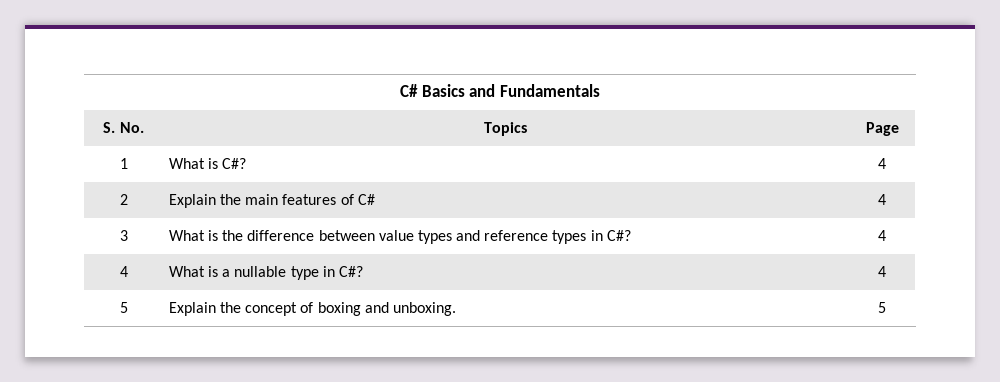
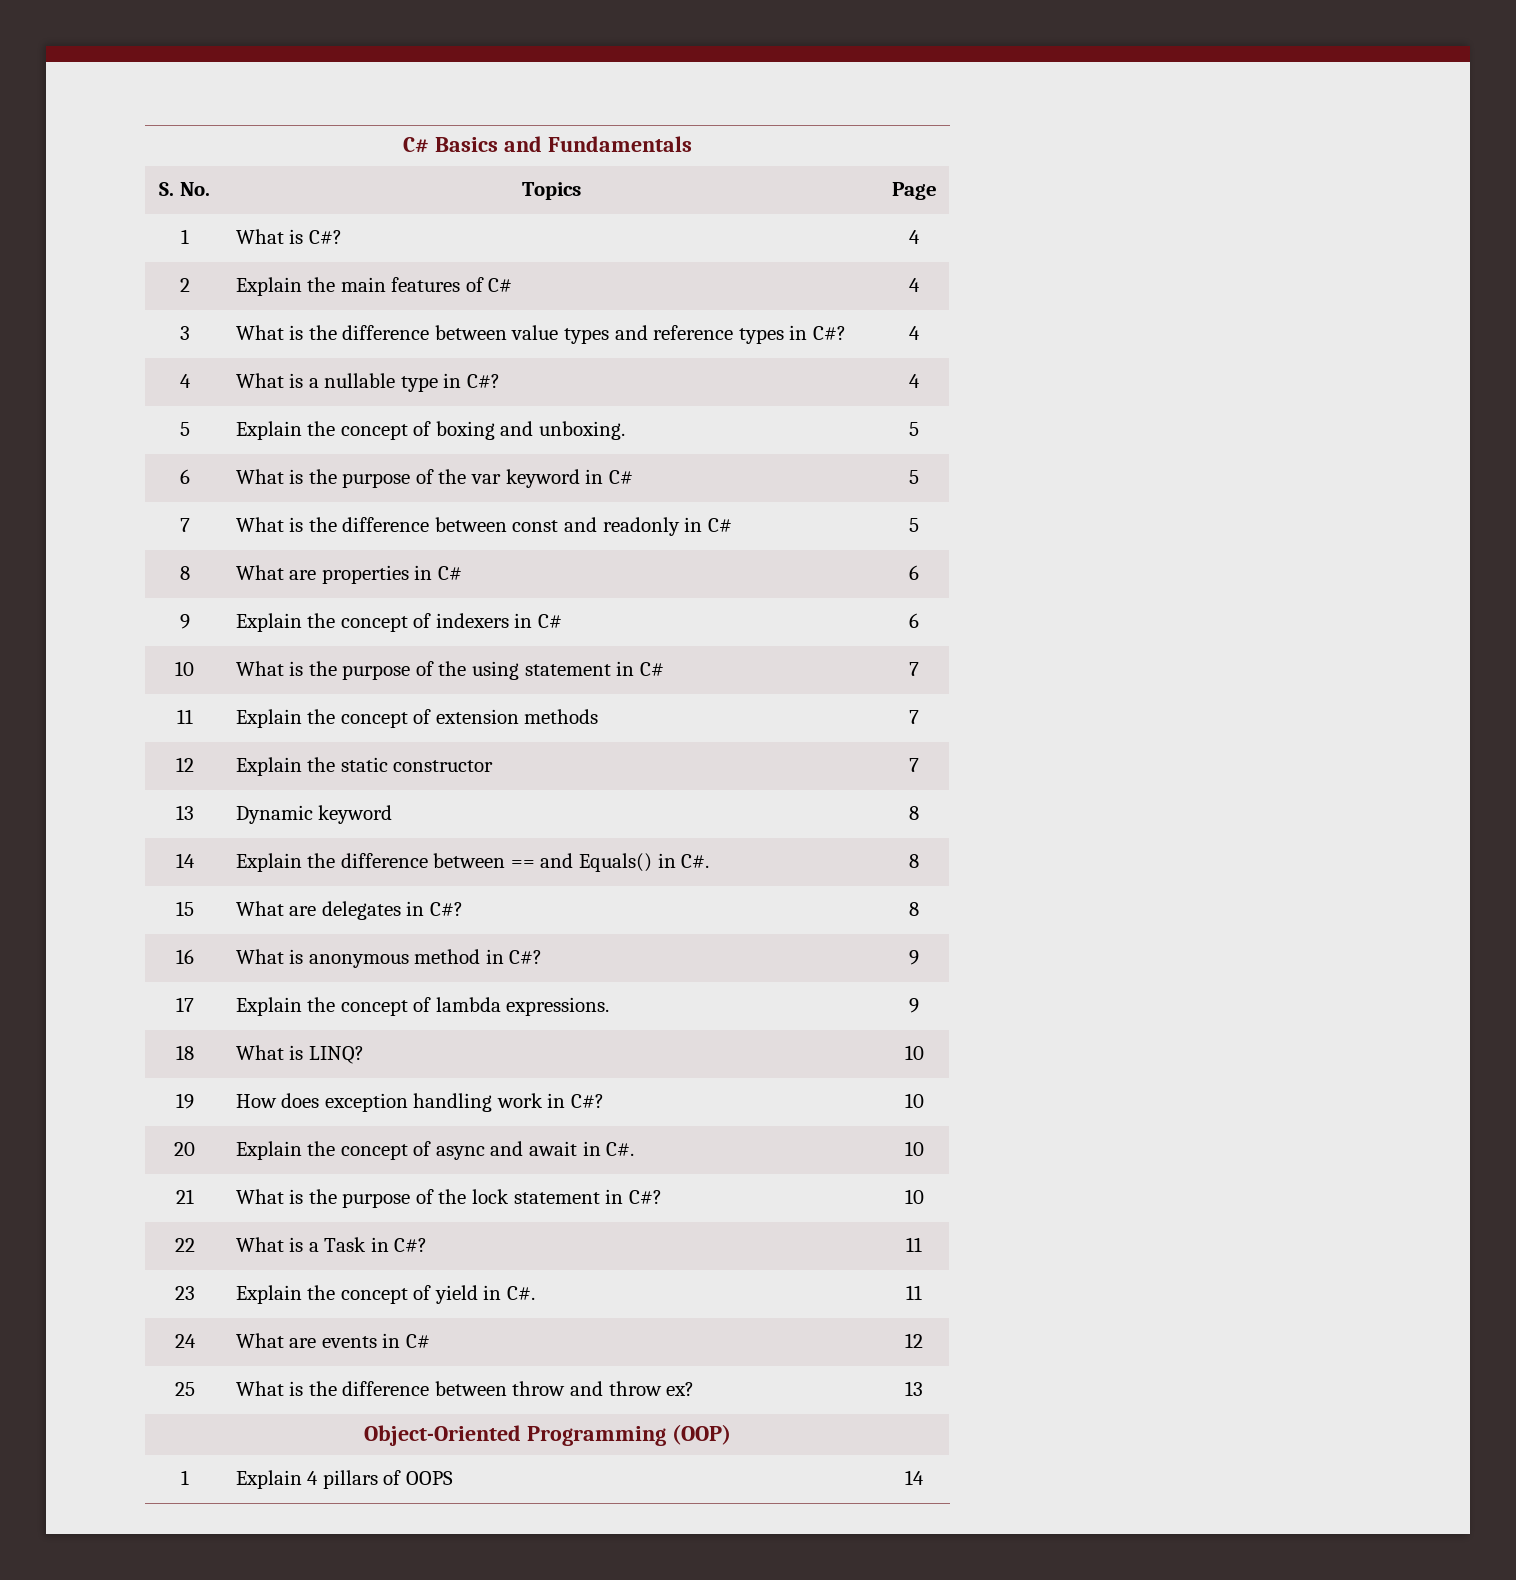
(886, 307) none -> [179,469,190,484] [235,469,633,488] [909,470,919,484] [179,518,190,532] [235,517,732,536] [909,518,919,532] [179,566,190,580] [235,565,462,584] [909,565,919,580] [179,614,190,629] [235,613,562,632] [909,613,919,628] [175,661,194,676] [235,661,664,680] [909,662,919,676] [176,709,193,724] [235,709,599,728] [909,710,919,724] [175,757,194,772] [235,757,494,776] [909,758,919,772] [175,805,194,820] [235,805,393,824] [909,806,919,820] [175,853,195,868] [235,853,710,872] [909,854,919,868] [175,901,194,916] [235,901,463,920] [909,902,919,916] [175,949,194,964] [235,949,543,968] [909,950,919,965] [175,997,194,1012] [235,997,610,1016] [909,998,919,1013] [175,1045,194,1060] [235,1045,364,1064] [904,1045,924,1060] [175,1093,194,1109] [235,1093,604,1112] [904,1093,924,1108] [174,1142,195,1156] [235,1141,635,1160] [904,1141,924,1156] [175,1189,194,1204] [235,1189,662,1208] [904,1189,924,1204] [174,1238,195,1252] [235,1237,428,1252] [906,1237,922,1252] [174,1286,195,1300] [235,1285,535,1304] [906,1285,922,1300] [174,1334,196,1348] [235,1333,430,1348] [905,1333,923,1348] [174,1382,195,1396] [235,1381,695,1396] [905,1381,923,1396] [364,1424,731,1446] [180,1470,189,1485] [235,1470,453,1489] [905,1470,924,1485] // 6 | What is the purpose of the var keyword in C# | 5 // 7 | What is the difference between const and readonly in C# | 5 // 8 | What are properties in C# | 6 // 9 | Explain the concept of indexers in C# | 6 // 10 | What is the purpose of the using statement in C# | 7 // 11 | Explain the concept of extension methods | 7 // 12 | Explain the static constructor | 7 // 13 | Dynamic keyword | 8 // 14 | Explain the difference between == and Equals() in C#. | 8 // 15 | What are delegates in C#? | 8 // 16 | What is anonymous method in C#? | 9 // 17 | Explain the concept of lambda expressions. | 9 // 18 | What is LINQ? | 10 // 19 | How does exception handling work in C#? | 10 // 20 | Explain the concept of async and await in C#. | 10 // 21 | What is the purpose of the lock statement in C#? | 10 // 22 | What is a Task in C#? | 11 // 23 | Explain the concept of yield in C#. | 11 // 24 | What are events in C# | 12 // 25 | What is the difference between throw and throw ex? | 13 // Object-Oriented Programming (OOP) // 1 | Explain 4 pillars of OOPS | 14

